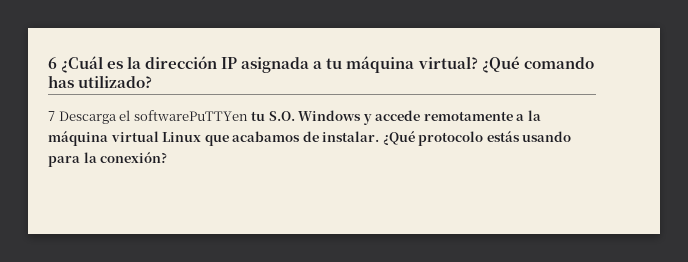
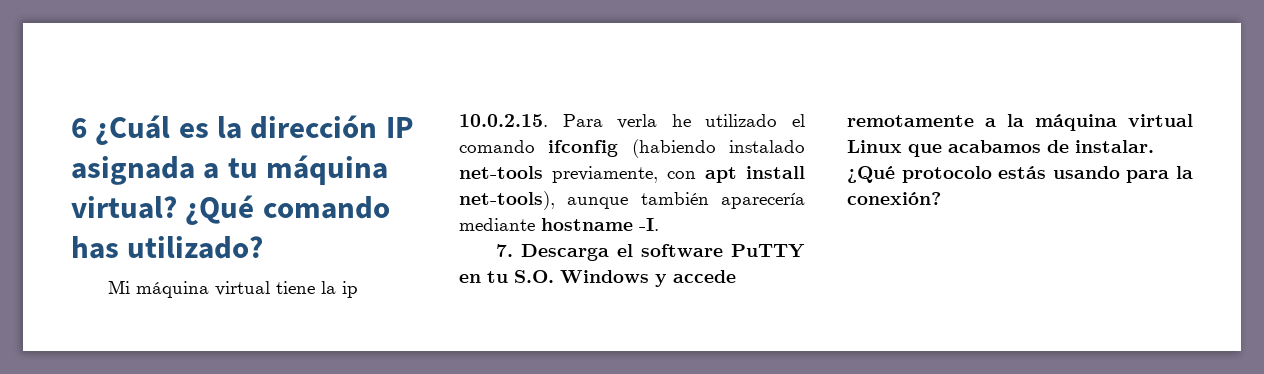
[48,110,248,124] 7 Descarga el softwarePuTTYen -> [108,280,359,298] [459,114,805,129] [459,139,805,158] [459,166,805,183] [459,191,805,210] [459,218,659,231] [496,244,805,261] [459,274,481,283] Mi máquina virtual tiene la ip 10.0.2.15. Para verla he utilizado el comando ifconfig (habiendo instalado net-tools previamente, con apt install net-tools), aunque también aparecería mediante hostname -I. // 7. Descarga el software PuTTY en

